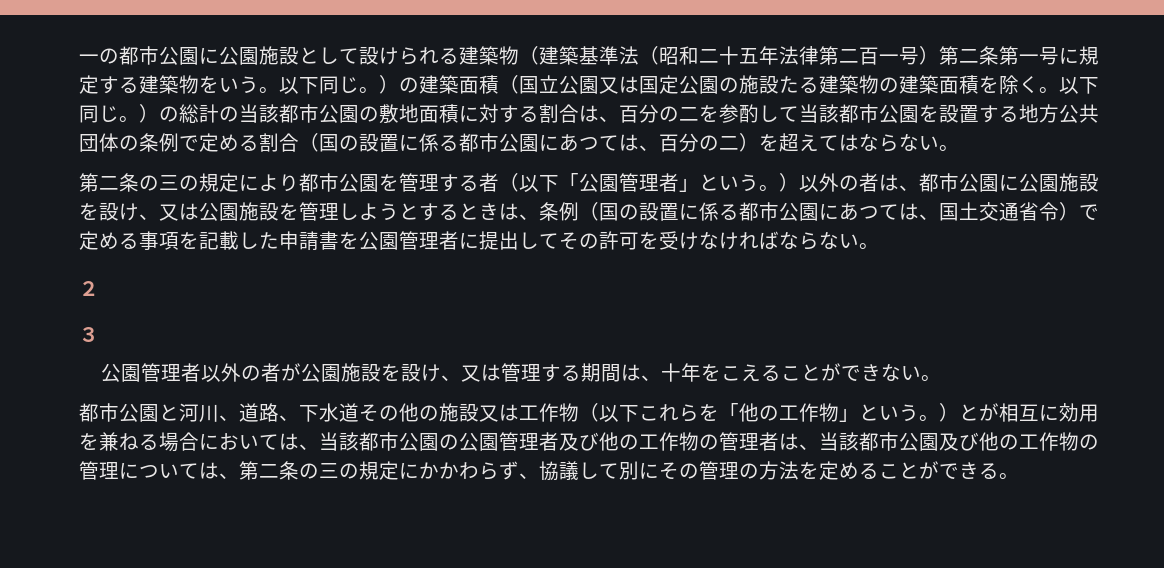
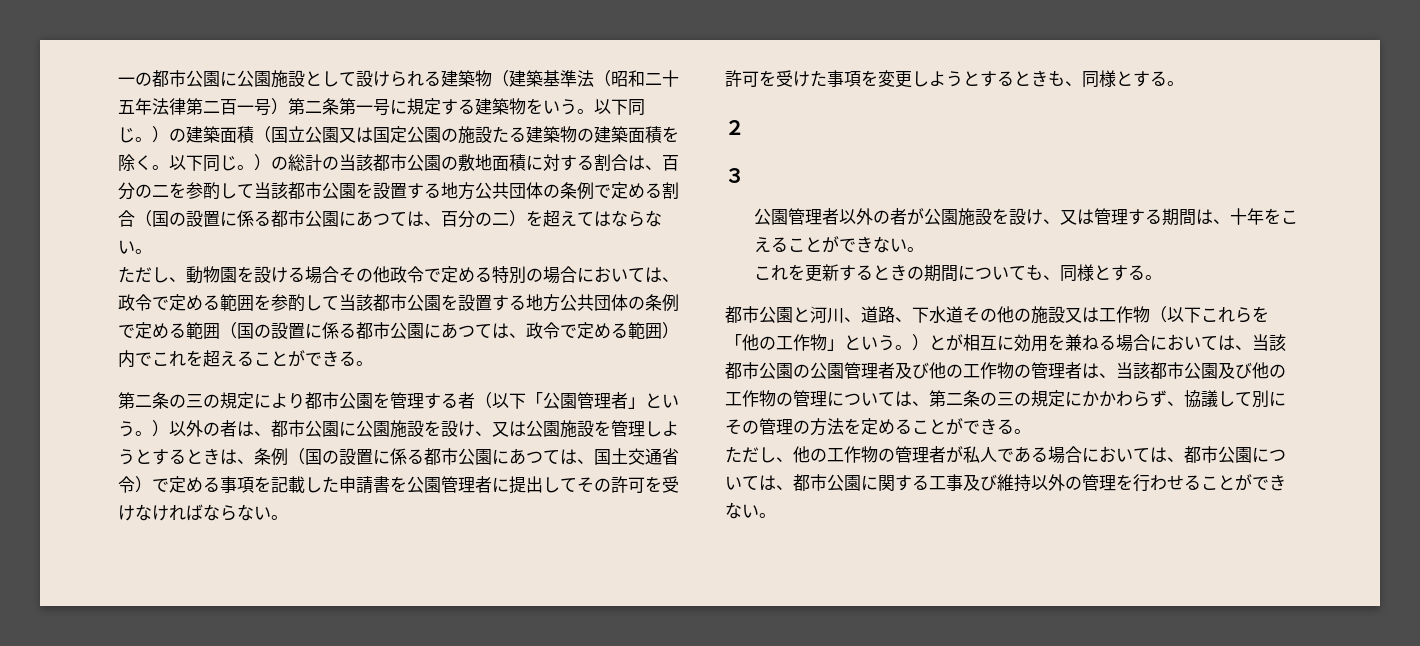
(959, 148) none -> [118,266,679,284] [118,294,679,312] [118,322,679,339] [118,350,373,368] // ただし、動物園を設ける場合その他政令で定める特別の場合においては、政令で定める範囲を参酌して当該都市公園を設置する地方公共団体の条例で定める範囲（国の設置に係る都市公園にあつては、政令で定める範囲）内でこれを超えることができる。
(879, 246) none -> [725,70,1184,88] // 許可を受けた事項を変更しようとするときも、同様とする。
(942, 378) none -> [753,264,1162,282] // これを更新するときの期間についても、同様とする。
(1019, 476) none -> [725,446,1286,464] [725,474,1286,492] [725,502,776,519] // ただし、他の工作物の管理者が私人である場合においては、都市公園については、都市公園に関する工事及び維持以外の管理を行わせることができない。

